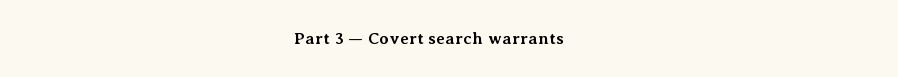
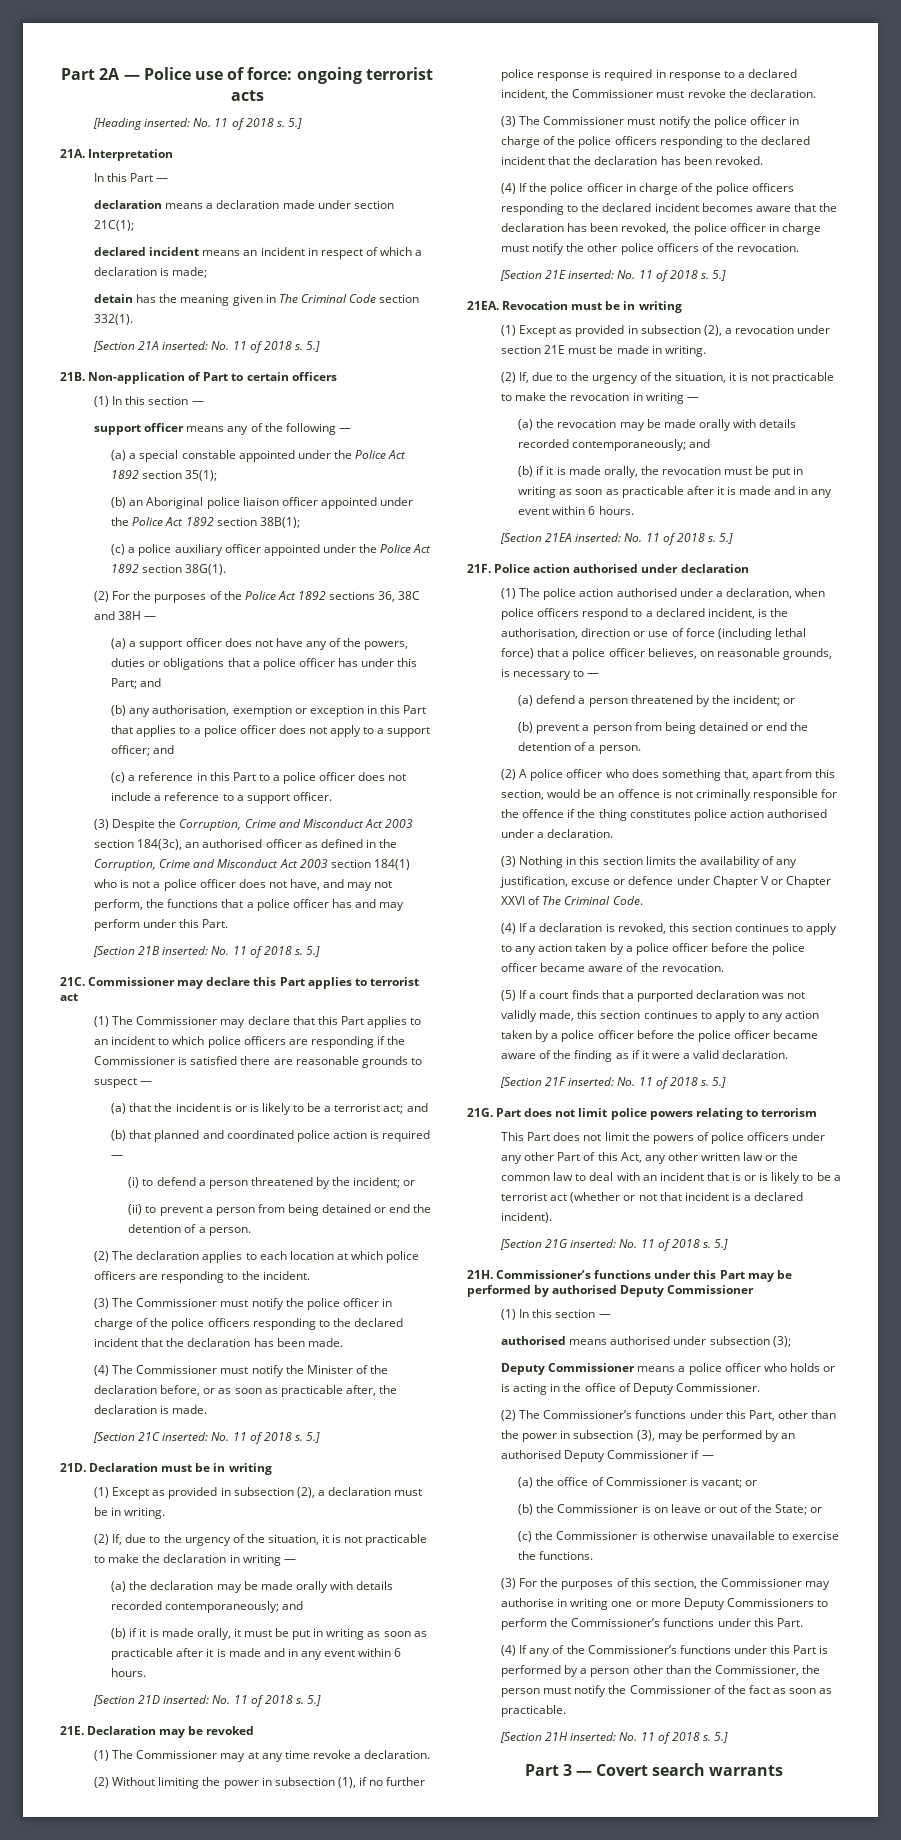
[294,33,331,44] Part -> [61,67,433,84] [230,90,264,101] [93,118,302,130] [60,149,174,161] [94,173,169,182] [94,200,394,209] [94,220,135,231] [94,247,423,259] [94,267,208,278] [94,294,420,306] [94,314,134,325] [93,341,320,353] [60,372,337,384] [94,396,204,407] [94,423,351,435] [111,450,407,462] [111,470,218,481] [111,497,413,509] [111,517,300,528] [111,544,432,556] [111,564,227,575] [94,591,421,603] [94,611,157,620] [111,638,409,650] [111,658,418,670] [111,678,162,689] [111,705,427,717] [111,725,431,737] [111,745,175,756] [111,772,407,784] [111,792,332,804] [94,819,413,831] [94,839,397,850] [94,859,410,871] [94,879,393,891] [94,899,405,911] [94,919,229,931] [93,946,320,958] [60,977,419,989] [60,993,78,1001] [94,1016,422,1028] [94,1036,406,1048] [94,1056,422,1068] [94,1078,153,1088] [111,1103,428,1115] [111,1130,431,1142] [111,1155,124,1159] [128,1177,416,1189] [128,1204,432,1216] [128,1224,251,1236] [94,1251,420,1263] [94,1271,310,1283] [94,1298,392,1310] [94,1318,403,1330] [94,1338,343,1347] [94,1365,388,1377] [94,1385,397,1397] [94,1405,208,1414] [93,1432,320,1444] [60,1463,272,1475] [94,1487,423,1499] [94,1507,166,1519] [94,1534,428,1546] [94,1554,296,1566] [111,1581,394,1593] [111,1601,304,1613] [111,1628,427,1640] [111,1648,402,1660] [111,1668,147,1677] [93,1695,321,1707] [60,1726,255,1738] [94,1750,431,1762] [94,1777,426,1789] [501,69,797,81] [501,89,816,100] [501,116,799,128] [501,136,810,148] [501,156,763,165] [501,183,795,195] [501,203,837,215] [501,223,821,235] [501,243,799,255] [500,270,726,282] [467,301,682,313] [501,325,831,337] [501,345,706,357] [501,372,835,384] [501,392,699,404] [518,419,797,431] [518,439,711,451] [518,466,804,478] [518,486,833,498] [518,506,634,515] [500,533,733,545] [467,564,749,573] [501,588,825,600] [501,608,788,620] [501,628,806,640] [501,648,832,660] [501,668,600,680] [518,695,796,707] [518,722,809,734] [518,742,641,754] [501,769,836,781] [501,789,838,801] [501,809,827,821] [501,829,614,838] [501,856,798,868] [500,876,831,888] [501,896,643,905] [501,923,838,935] [501,943,806,955] [501,963,724,972] [501,990,806,1002] [501,1010,820,1022] [501,1030,819,1042] [501,1050,789,1062] [500,1077,726,1089] [467,1108,817,1120] [501,1132,826,1144] [501,1152,799,1164] [501,1172,841,1184] [501,1192,804,1203] [501,1212,553,1223] [500,1239,728,1251] [467,1270,792,1282] [467,1285,755,1297] [501,1309,611,1320] [501,1336,791,1347] [501,1363,835,1375] [501,1383,760,1395] [501,1410,836,1421] [501,1430,796,1442] [501,1450,714,1462] [518,1477,757,1488] [518,1504,823,1515] [518,1531,839,1542] [518,1551,594,1560] [501,1578,831,1590] [501,1598,828,1610] [501,1618,803,1630] [501,1645,829,1657] [501,1665,820,1677] [501,1685,833,1697] [501,1705,567,1717] [500,1732,728,1744] [524,1764,559,1776] Part 2A — Police use of force: ongoing terrorist acts // [Heading inserted: No. 11 of 2018 s. 5.] // 21A. Interpretation // In this Part — // declaration means a declaration made under section 21C(1); // declared incident means an incident in respect of which a declaration is made; // detain has the meaning given in The Criminal Code section 332(1). // [Section 21A inserted: No. 11 of 2018 s. 5.] // 21B. Non-application of Part to certain officers // (1) In this section — // support officer means any of the following — // (a) a special constable appointed under the Police Act 1892 section 35(1); // (b) an Aboriginal police liaison officer appointed under the Police Act 1892 section 38B(1); // (c) a police auxiliary officer appointed under the Police Act 1892 section 38G(1). // (2) For the purposes of the Police Act 1892 sections 36, 38C and 38H — // (a) a support officer does not have any of the powers, duties or obligations that a police officer has under this Part; and // (b) any authorisation, exemption or exception in this Part that applies to a police officer does not apply to a support officer; and // (c) a reference in this Part to a police officer does not include a reference to a support officer. // (3) Despite the Corruption, Crime and Misconduct Act 2003 section 184(3c), an authorised officer as defined in the Corruption, Crime and Misconduct Act 2003 section 184(1) who is not a police officer does not have, and may not perform, the functions that a police officer has and may perform under this Part. // [Section 21B inserted: No. 11 of 2018 s. 5.] // 21C. Commissioner may declare this Part applies to terrorist act // (1) The Commissioner may declare that this Part applies to an incident to which police officers are responding if the Commissioner is satisfied there are reasonable grounds to suspect — // (a) that the incident is or is likely to be a terrorist act; and // (b) that planned and coordinated police action is required — // (i) to defend a person threatened by the incident; or // (ii) to prevent a person from being detained or end the detention of a person. // (2) The declaration applies to each location at which police officers are responding to the incident. // (3) The Commissioner must notify the police officer in charge of the police officers responding to the declared incident that the declaration has been made. // (4) The Commissioner must notify the Minister of the declaration before, or as soon as practicable after, the declaration is made. // [Section 21C inserted: No. 11 of 2018 s. 5.] // 21D. Declaration must be in writing // (1) Except as provided in subsection (2), a declaration must be in writing. // (2) If, due to the urgency of the situation, it is not practicable to make the declaration in writing — // (a) the declaration may be made orally with details recorded contemporaneously; and // (b) if it is made orally, it must be put in writing as soon as practicable after it is made and in any event within 6 hours. // [Section 21D inserted: No. 11 of 2018 s. 5.] // 21E. Declaration may be revoked // (1) The Commissioner may at any time revoke a declaration. // (2) Without limiting the power in subsection (1), if no further police response is required in response to a declared incident, the Commissioner must revoke the declaration. // (3) The Commissioner must notify the police officer in charge of the police officers responding to the declared incident that the declaration has been revoked. // (4) If the police officer in charge of the police officers responding to the declared incident becomes aware that the declaration has been revoked, the police officer in charge must notify the other police officers of the revocation. // [Section 21E inserted: No. 11 of 2018 s. 5.] // 21EA. Revocation must be in writing // (1) Except as provided in subsection (2), a revocation under section 21E must be made in writing. // (2) If, due to the urgency of the situation, it is not practicable to make the revocation in writing — // (a) the revocation may be made orally with details recorded contemporaneously; and // (b) if it is made orally, the revocation must be put in writing as soon as practicable after it is made and in any event within 6 hours. // [Section 21EA inserted: No. 11 of 2018 s. 5.] // 21F. Police action authorised under declaration // (1) The police action authorised under a declaration, when police officers respond to a declared incident, is the authorisation, direction or use of force (including lethal force) that a police officer believes, on reasonable grounds, is necessary to — // (a) defend a person threatened by the incident; or // (b) prevent a person from being detained or end the detention of a person. // (2) A police officer who does something that, apart from this section, would be an offence is not criminally responsible for the offence if the thing constitutes police action authorised under a declaration. // (3) Nothing in this section limits the availability of any justification, excuse or defence under Chapter V or Chapter XXVI of The Criminal Code. // (4) If a declaration is revoked, this section continues to apply to any action taken by a police officer before the police officer became aware of the revocation. // (5) If a court finds that a purported declaration was not validly made, this section continues to apply to any action taken by a police officer before the police officer became aware of the finding as if it were a valid declaration. // [Section 21F inserted: No. 11 of 2018 s. 5.] // 21G. Part does not limit police powers relating to terrorism // This Part does not limit the powers of police officers under any other Part of this Act, any other written law or the common law to deal with an incident that is or is likely to be a terrorist act (whether or not that incident is a declared incident). // [Section 21G inserted: No. 11 of 2018 s. 5.] // 21H. Commissioner’s functions under this Part may be performed by authorised Deputy Commissioner // (1) In this section — // authorised means authorised under subsection (3); // Deputy Commissioner means a police officer who holds or is acting in the office of Deputy Commissioner. // (2) The Commissioner’s functions under this Part, other than the power in subsection (3), may be performed by an authorised Deputy Commissioner if — // (a) the office of Commissioner is vacant; or // (b) the Commissioner is on leave or out of the State; or // (c) the Commissioner is otherwise unavailable to exercise the functions. // (3) For the purposes of this section, the Commissioner may authorise in writing one or more Deputy Commissioners to perform the Commissioner’s functions under this Part. // (4) If any of the Commissioner’s functions under this Part is performed by a person other than the Commissioner, the person must notify the Commissioner of the fact as soon as practicable. // [Section 21H inserted: No. 11 of 2018 s. 5.] // Part

